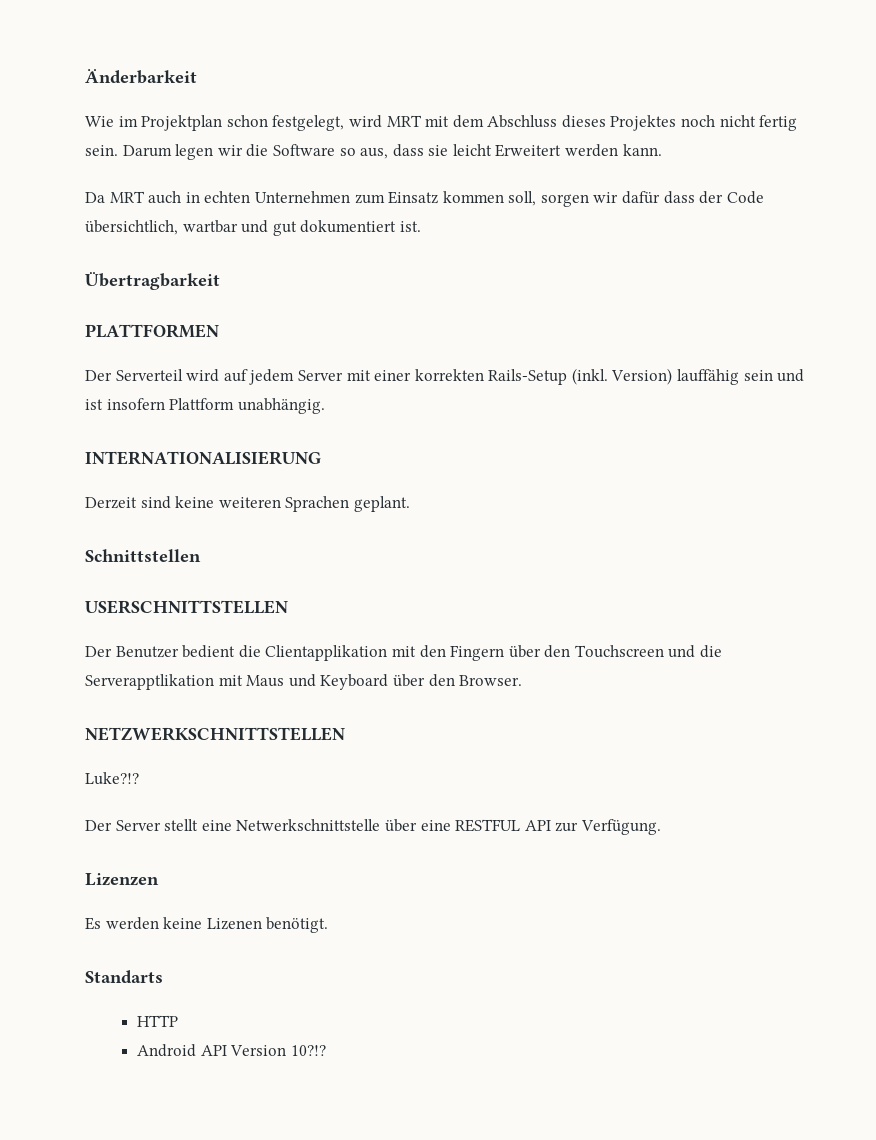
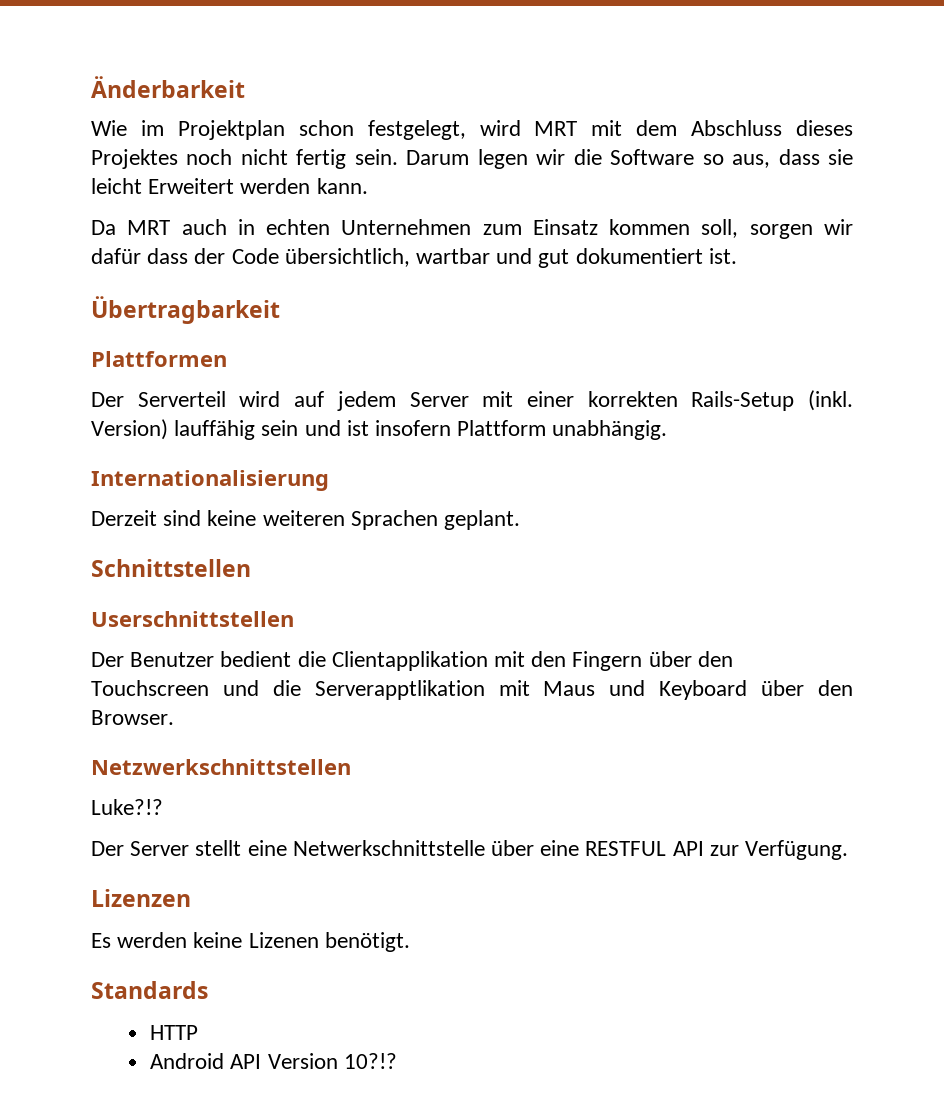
[85,324,219,338] PLATTFORMEN -> [91,351,227,367] Plattformen
[85,451,321,465] INTERNATIONALISIERUNG -> [91,470,329,491] Internationalisierung
[85,600,288,614] USERSCHNITTSTELLEN -> [91,611,294,627] Userschnittstellen
[85,727,345,741] NETZWERKSCHNITTSTELLEN -> [91,759,351,775] Netzwerkschnittstellen
[85,970,163,984] Standarts -> [91,981,208,999] Standards

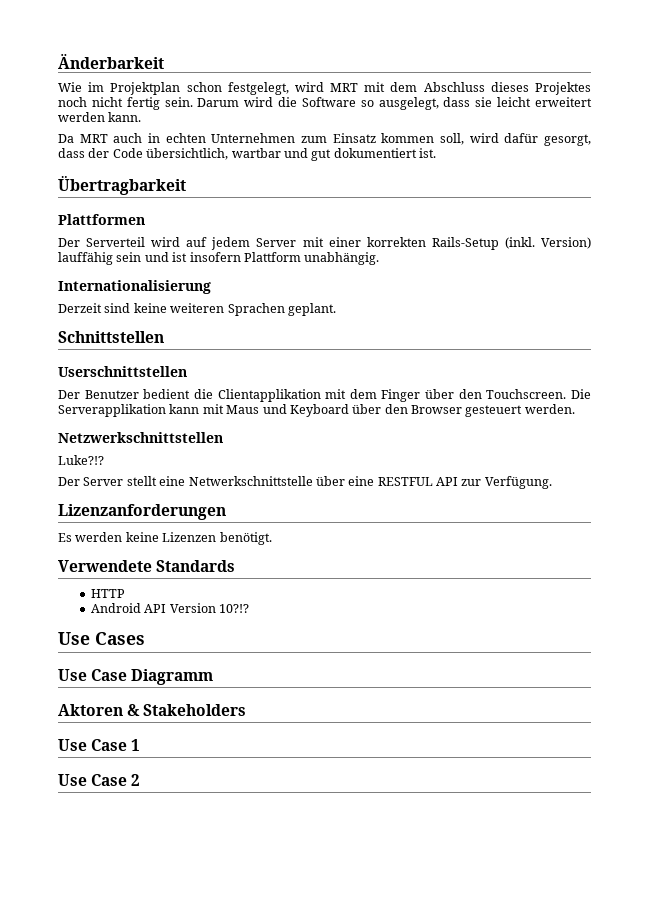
[477,149,566,169] legen wir -> [244,97,274,107] wird
[732,154,771,168] aus, -> [378,97,439,110] ausgelegt,
[148,178,235,194] Erweitert -> [535,97,593,107] erweitert
[749,219,853,239] [91,248,141,264] sorgen wir dafür -> [469,133,592,146] wird dafür gesorgt,
[531,651,733,671] [91,680,485,700] den Fingern über den Touchscreen und die Serverapptlikation -> [349,389,591,402] [58,404,200,417] dem Finger über den Touchscreen. Die Serverapplikation kann
[91,710,174,725] Browser. -> [411,404,575,417] Browser gesteuert werden.
[91,889,191,907] Lizenzen -> [58,504,226,520] Lizenzanforderungen
[248,932,319,948] Lizenen -> [162,532,217,542] Lizenzen
(410, 942) none -> [58,560,152,572] Verwendete
(397, 1061) none -> [58,632,145,645] [58,669,214,685] [58,704,247,716] [58,739,141,751] [58,774,141,786] // Use Cases // Use Case Diagramm // Aktoren & Stakeholders // Use Case 1 // Use Case 2

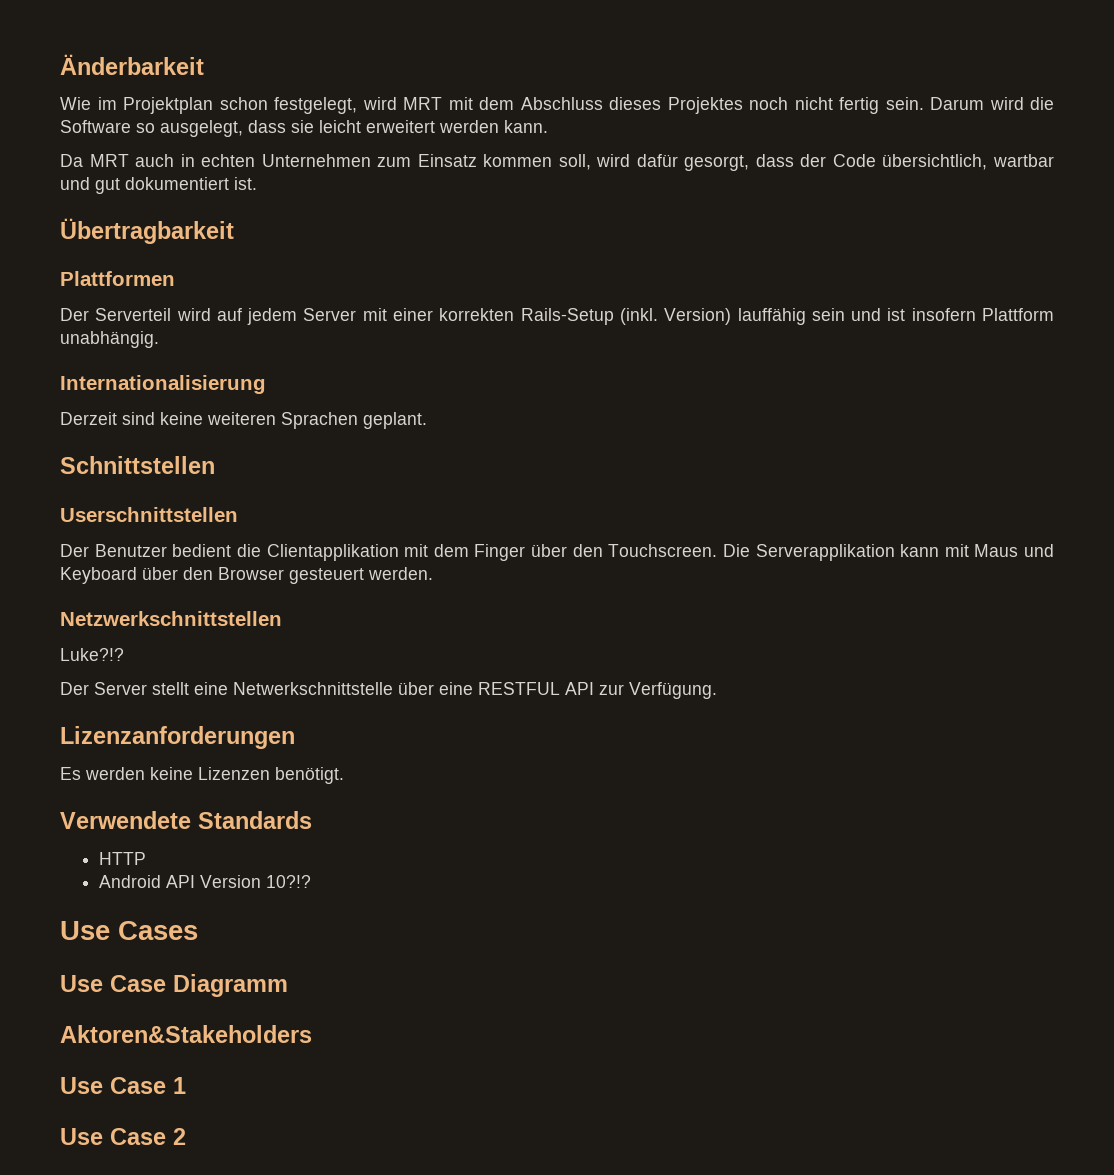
[58,704,247,716] Aktoren & Stakeholders -> [60,1025,312,1043] Aktoren&Stakeholders

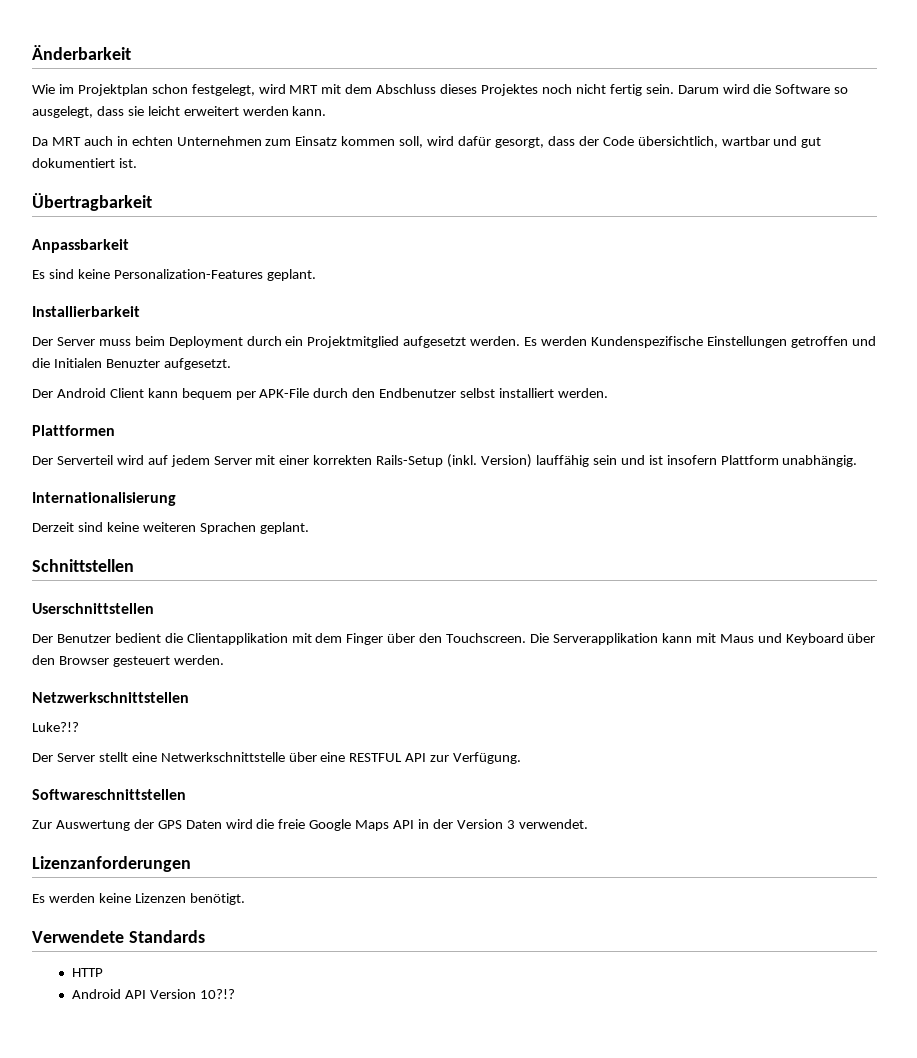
(234, 231) none -> [32,239,129,253] [32,269,316,281] [32,306,140,317] [32,336,876,348] [32,358,231,370] [32,388,608,400] // Anpassbarkeit // Es sind keine Personalization-Features geplant. // Installierbarkeit // Der Server muss beim Deployment durch ein Projektmitglied aufgesetzt werden. Es werden Kundenspezifische Einstellungen getroffen und die Initialen Benuzter aufgesetzt. // Der Android Client kann bequem per APK-File durch den Endbenutzer selbst installiert werden.
(717, 690) none -> [32,789,186,800] [32,819,588,831] // Softwareschnittstellen // Zur Auswertung der GPS Daten wird die freie Google Maps API in der Version 3 verwendet.
[60,921,198,940] [60,974,288,997] [60,1025,312,1043] [60,1077,186,1094] [60,1128,186,1145] // Use Cases // Use Case Diagramm // Aktoren&Stakeholders // Use Case 1 // Use Case 2 -> (236, 994) none

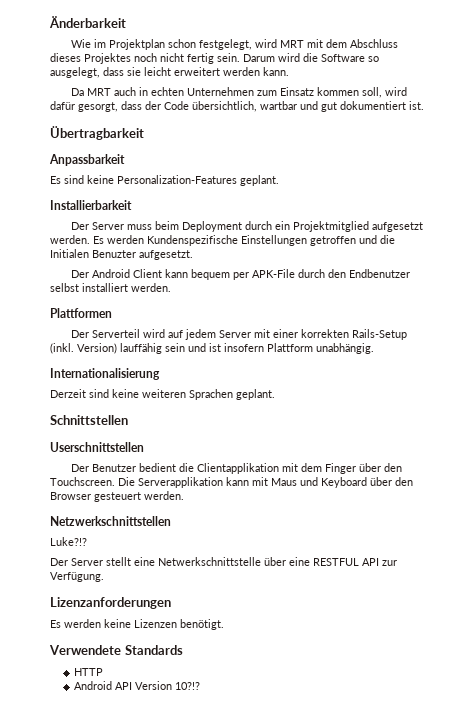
[32,789,186,800] [32,819,588,831] // Softwareschnittstellen // Zur Auswertung der GPS Daten wird die freie Google Maps API in der Version 3 verwendet. -> (104, 577) none

